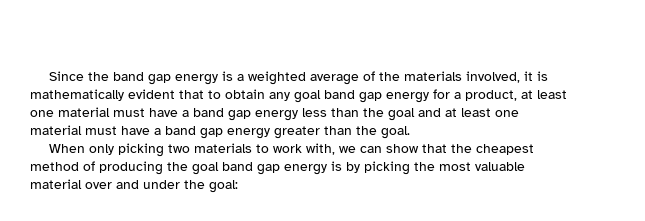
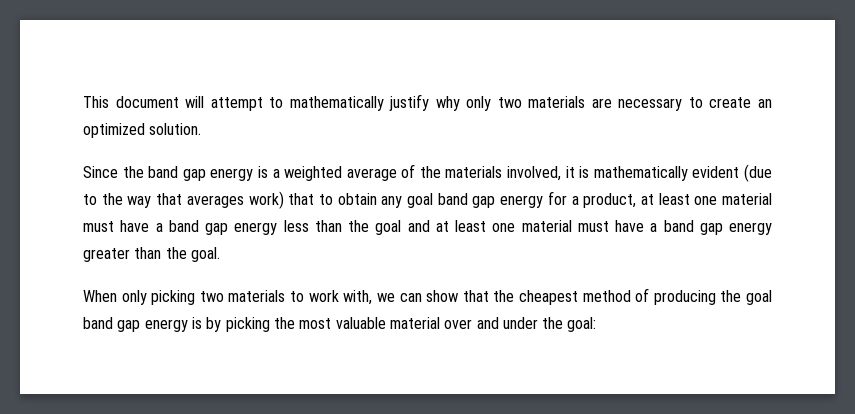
(49, 76) none -> [83,94,772,111] [83,123,202,138] This document will attempt to mathematically justify why only two materials are necessary to create an optimized solution. //
(175, 94) none -> [743,164,772,182] [83,191,284,209] (due to the way that averages work)

